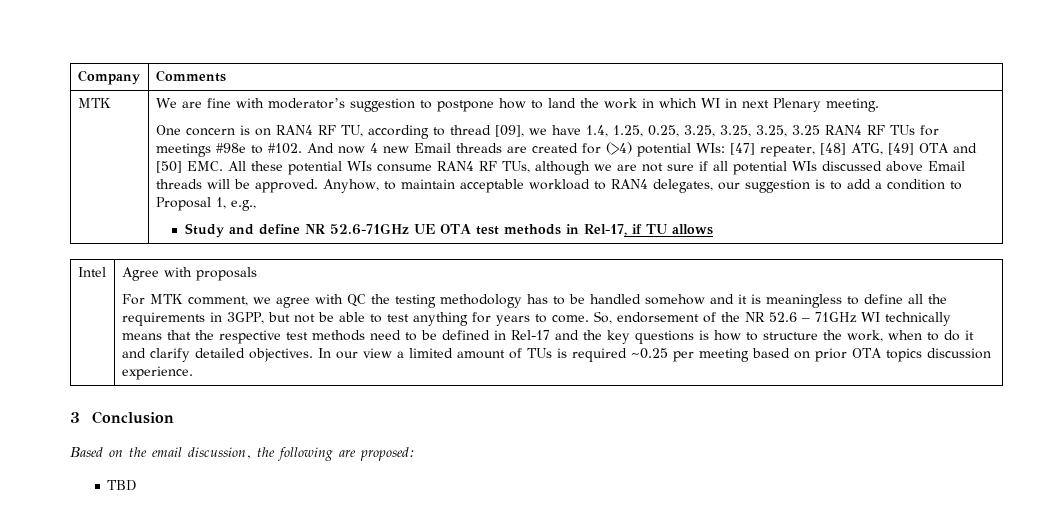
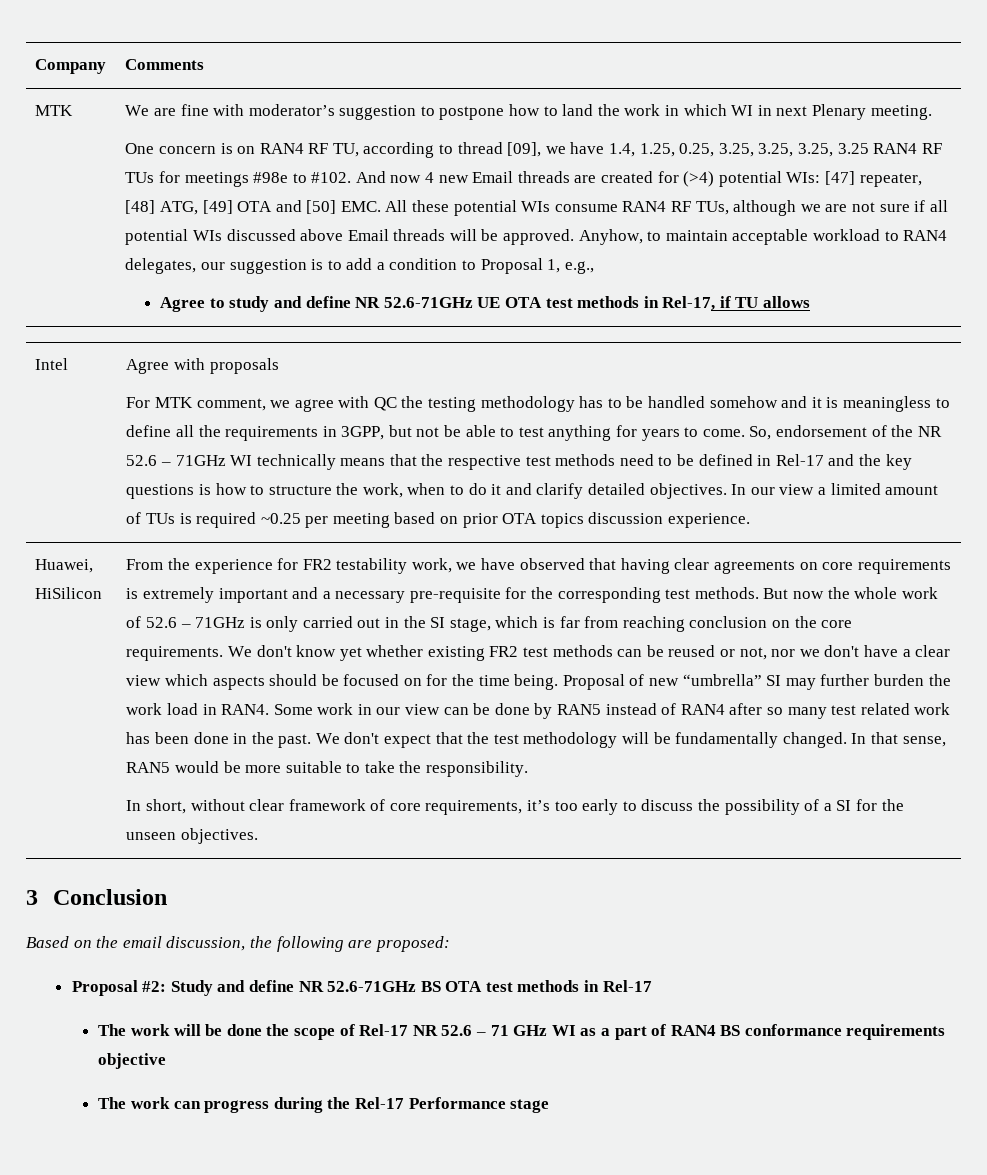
[184,223,224,238] Study -> [160,296,270,312] Agree to study
(193, 373) none -> [35,559,94,573] [35,587,103,599] [126,558,951,574] [126,587,938,603] [126,616,853,632] [126,645,951,661] [126,674,951,690] [126,703,951,719] [126,732,946,748] [126,761,529,777] [126,799,904,815] [126,828,258,844] // Huawei, HiSilicon | From the experience for FR2 testability work, we have observed that having clear agreements on core requirements is extremely important and a necessary pre-requisite for the corresponding test methods. But now the whole work of 52.6 – 71GHz is only carried out in the SI stage, which is far from reaching conclusion on the core requirements. We don't know yet whether existing FR2 test methods can be reused or not, nor we don't have a clear view which aspects should be focused on for the time being. Proposal of new “umbrella” SI may further burden the work load in RAN4. Some work in our view can be done by RAN5 instead of RAN4 after so many test related work has been done in the past. We don't expect that the test methodology will be fundamentally changed. In that sense, RAN5 would be more suitable to take the responsibility. // In short, without clear framework of core requirements, it’s too early to discuss the possibility of a SI for the unseen objectives.
[107,480,138,491] TBD -> [71,980,652,996] [98,1024,946,1040] [98,1053,167,1069] [98,1097,550,1113] Proposal #2: Study and define NR 52.6-71GHz BS OTA test methods in Rel-17 // The work will be done the scope of Rel-17 NR 52.6 – 71 GHz WI as a part of RAN4 BS conformance requirements objective // The work can progress during the Rel-17 Performance stage

